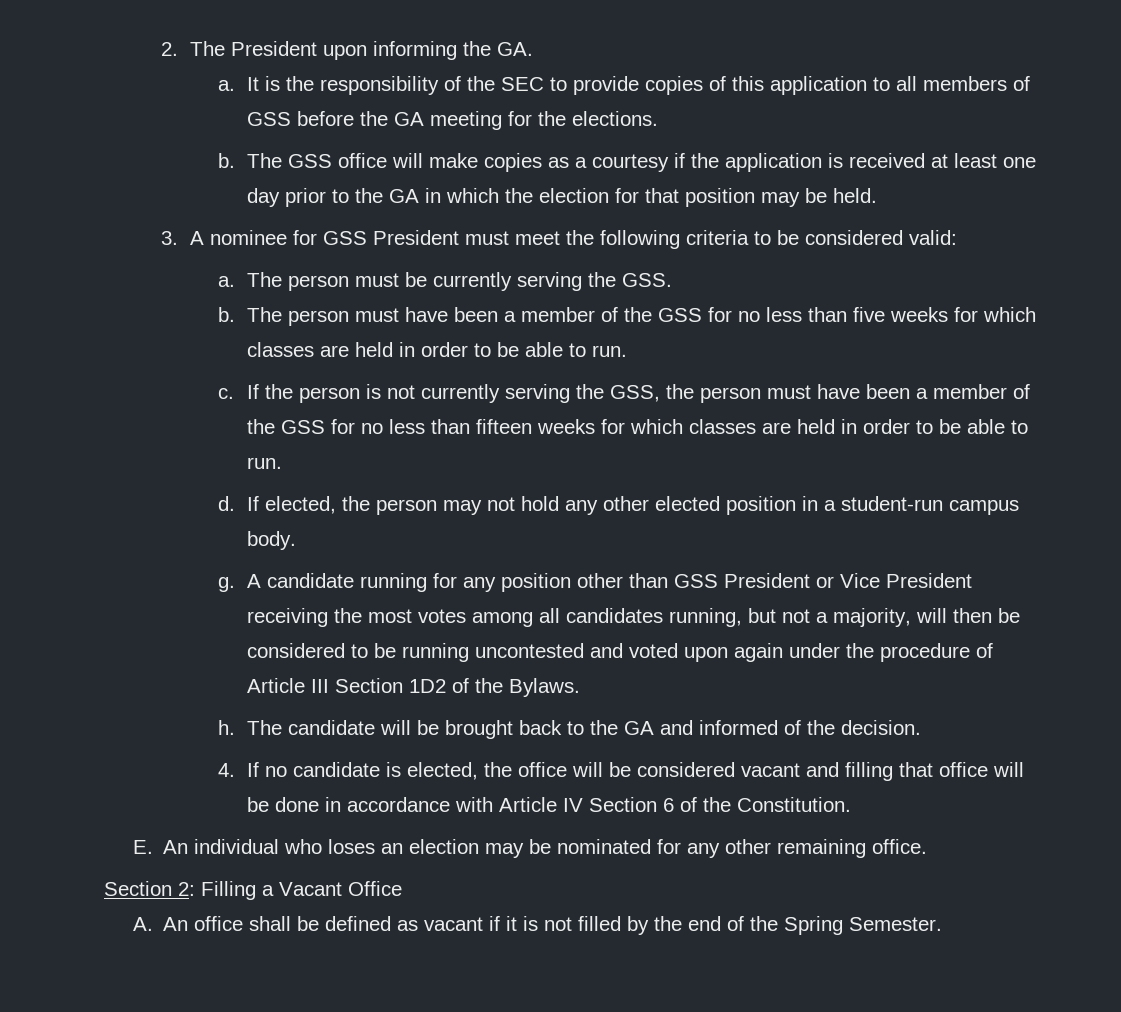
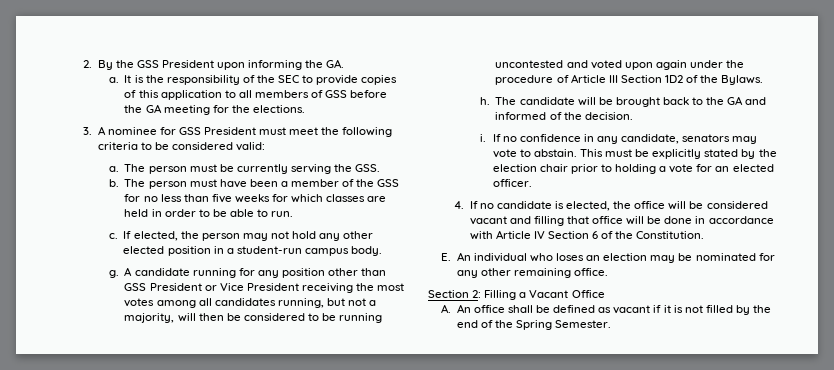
[189,41,225,56] The -> [97,60,159,70] By the GSS
[218,153,1036,172] [246,188,877,207] // b. The GSS office will make copies as a courtesy if the application is received at least one day prior to the GA in which the election for that position may be held. -> (305, 109) none
[264,384,1030,403] [246,419,1028,434] [246,457,282,469] [218,496,259,511] the person is not currently serving the GSS, the person must have been a member of the GSS for no less than fifteen weeks for which classes are held in order to be able to run. // d. If -> (132, 235) none
[218,762,287,777] 4. If no -> [479,134,758,144] [492,149,777,159] [492,164,774,174] [492,179,532,187] [453,201,494,209] i. If no confidence in any candidate, senators may vote to abstain. This must be explicitly stated by the election chair prior to holding a vote for an elected officer. // 4. If no

